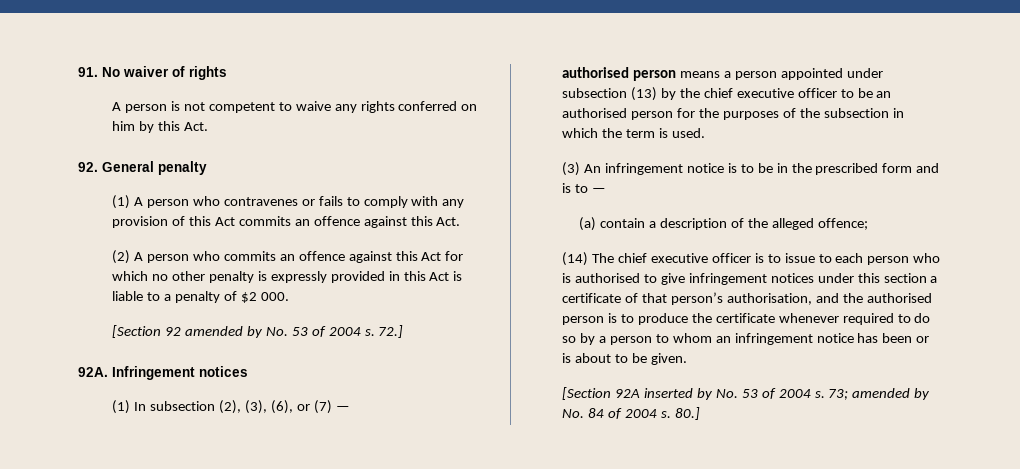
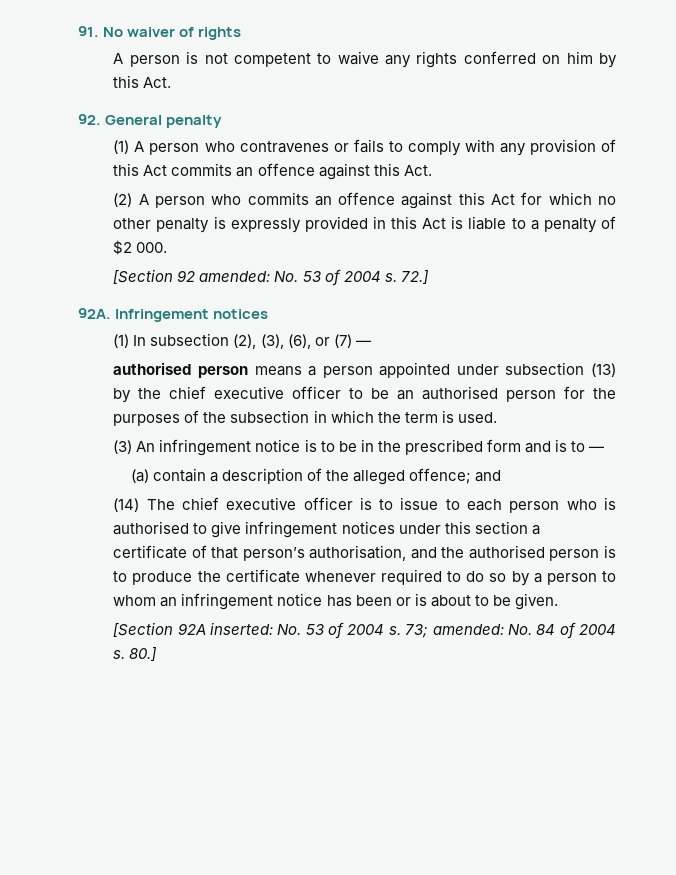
[185,326,263,338] amended by -> [199,271,271,282] amended:
(868, 224) none -> [475,470,502,482] and
[644,388,713,400] inserted by -> [210,622,274,635] inserted:
[852,388,931,400] amended by -> [432,624,504,635] amended:

